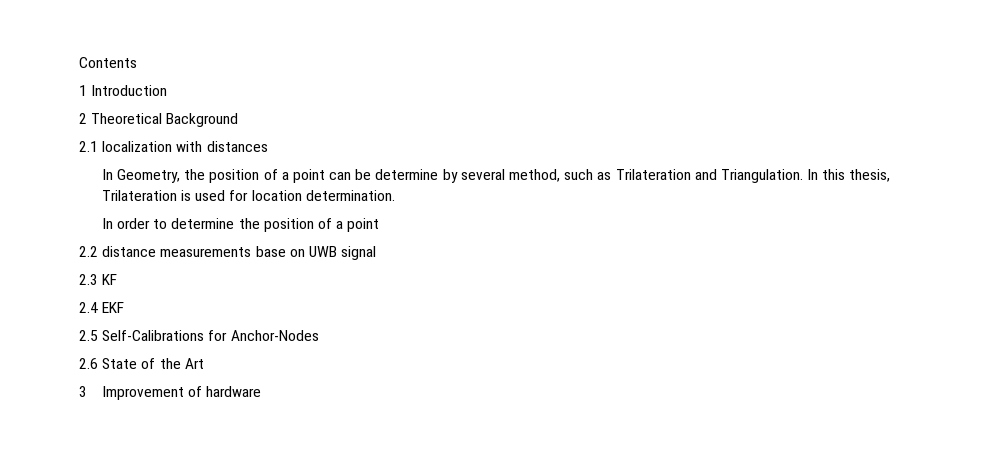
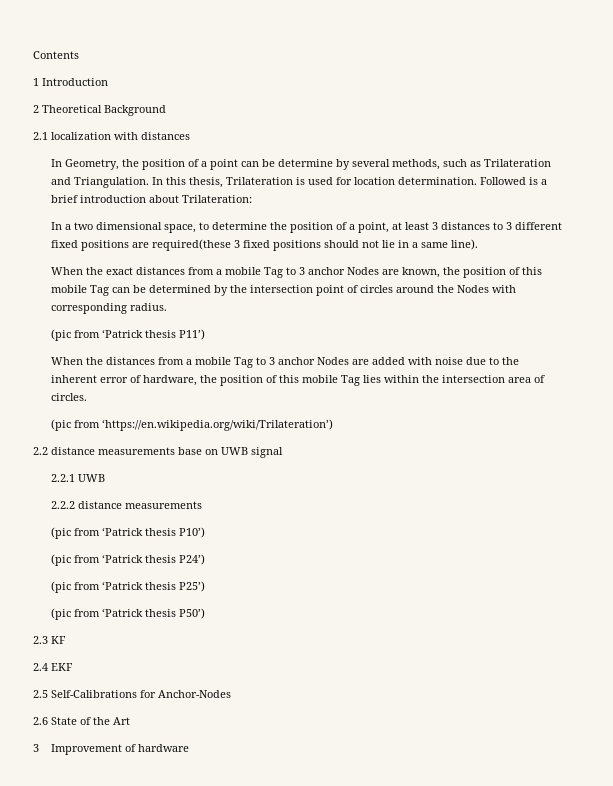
[509,169,561,182] method, -> [392,159,441,170] methods,
[101,218,150,229] // In order -> [480,177,548,185] [51,195,253,203] [51,222,197,233] Followed is a brief introduction about Trilateration: // In a two dimensional space,
[347,218,380,232] point -> [358,222,563,233] [51,239,479,251] [51,267,543,278] [51,285,517,296] [51,303,168,314] [51,329,206,341] [51,357,520,368] [51,375,546,386] [51,393,88,401] [51,419,334,431] point, at least 3 distances to 3 different fixed positions are required(these 3 fixed positions should not lie in a same line). // When the exact distances from a mobile Tag to 3 anchor Nodes are known, the position of this mobile Tag can be determined by the intersection point of circles around the Nodes with corresponding radius. // (pic from ‘Patrick thesis P11’) // When the distances from a mobile Tag to 3 anchor Nodes are added with noise due to the inherent error of hardware, the position of this mobile Tag lies within the intersection area of circles. // (pic from ‘https://en.wikipedia.org/wiki/Trilateration’)
(377, 253) none -> [51,474,106,482] [51,501,203,509] [51,527,206,539] [51,554,206,566] [51,581,206,593] [51,608,206,620] // 2.2.1 UWB // 2.2.2 distance measurements // (pic from ‘Patrick thesis P10’) // (pic from ‘Patrick thesis P24’) // (pic from ‘Patrick thesis P25’) // (pic from ‘Patrick thesis P50’)

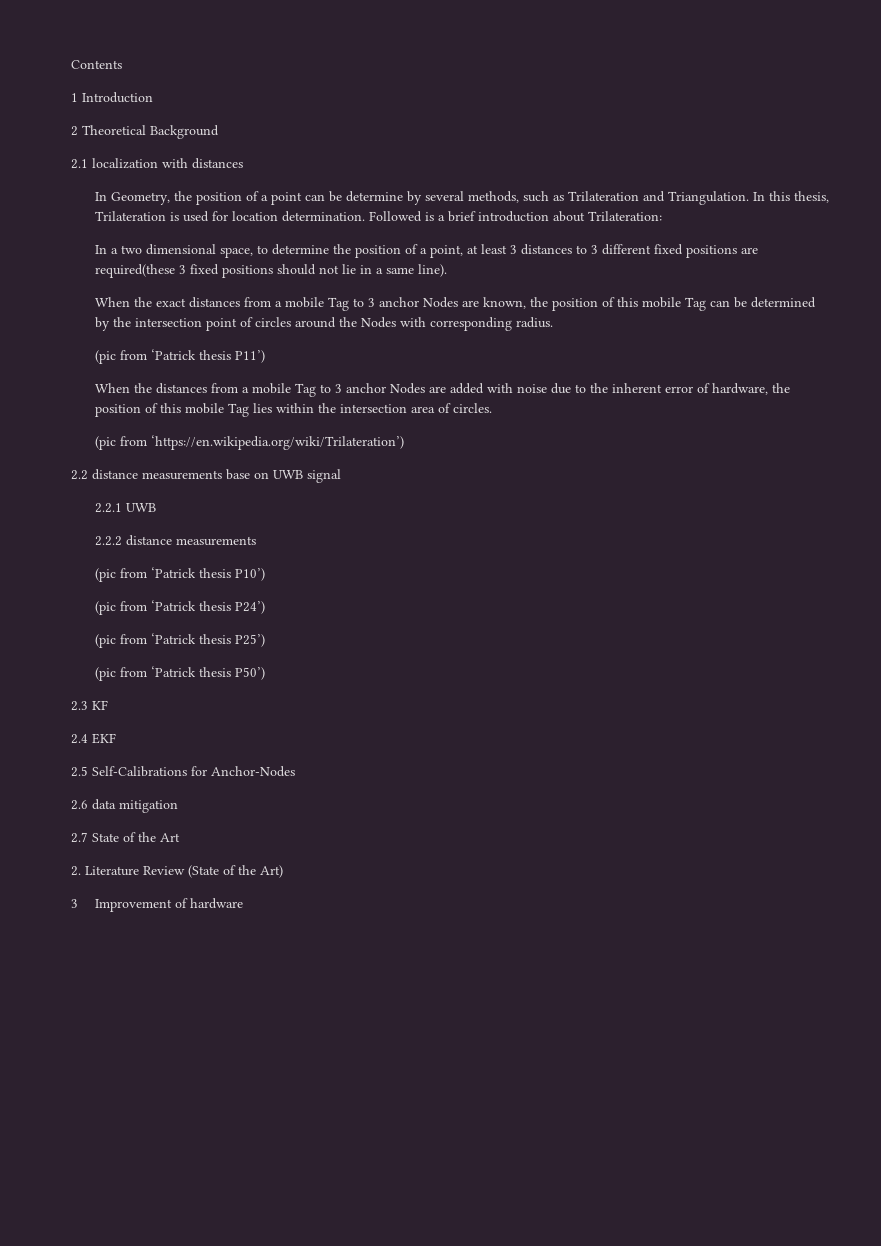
(48, 721) none -> [92,799,178,813] [71,832,88,843] data mitigation // 2.7
(130, 721) none -> [71,865,283,878] // 2. Literature Review (State of the Art)

